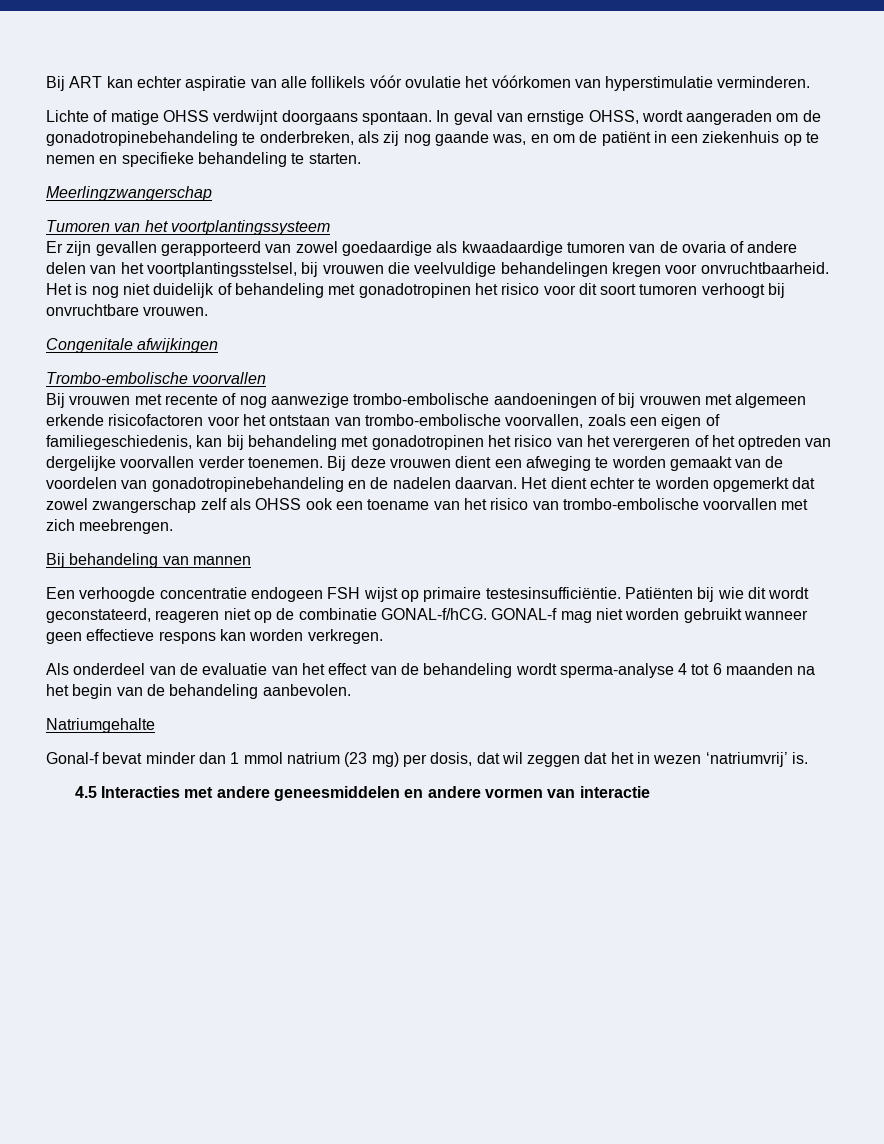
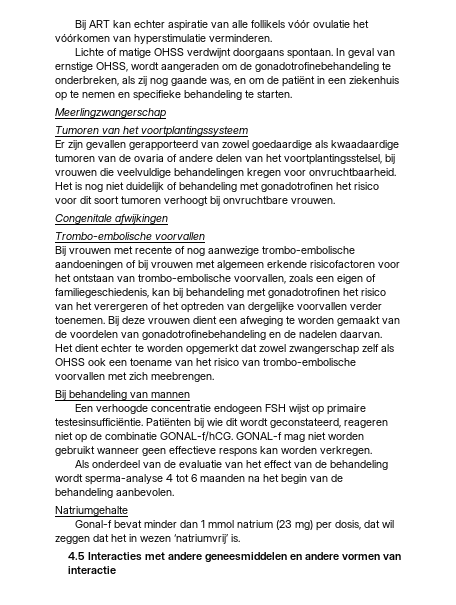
[46,131,238,146] gonadotropinebehandeling -> [255,62,379,72] gonadotrofinebehandeling
[358,283,471,298] gonadotropinen -> [261,182,333,192] gonadotrofinen
[371,435,484,450] gonadotropinen -> [268,288,340,298] gonadotrofinen
[151,477,344,492] gonadotropinebehandeling -> [142,330,266,340] gonadotrofinebehandeling

